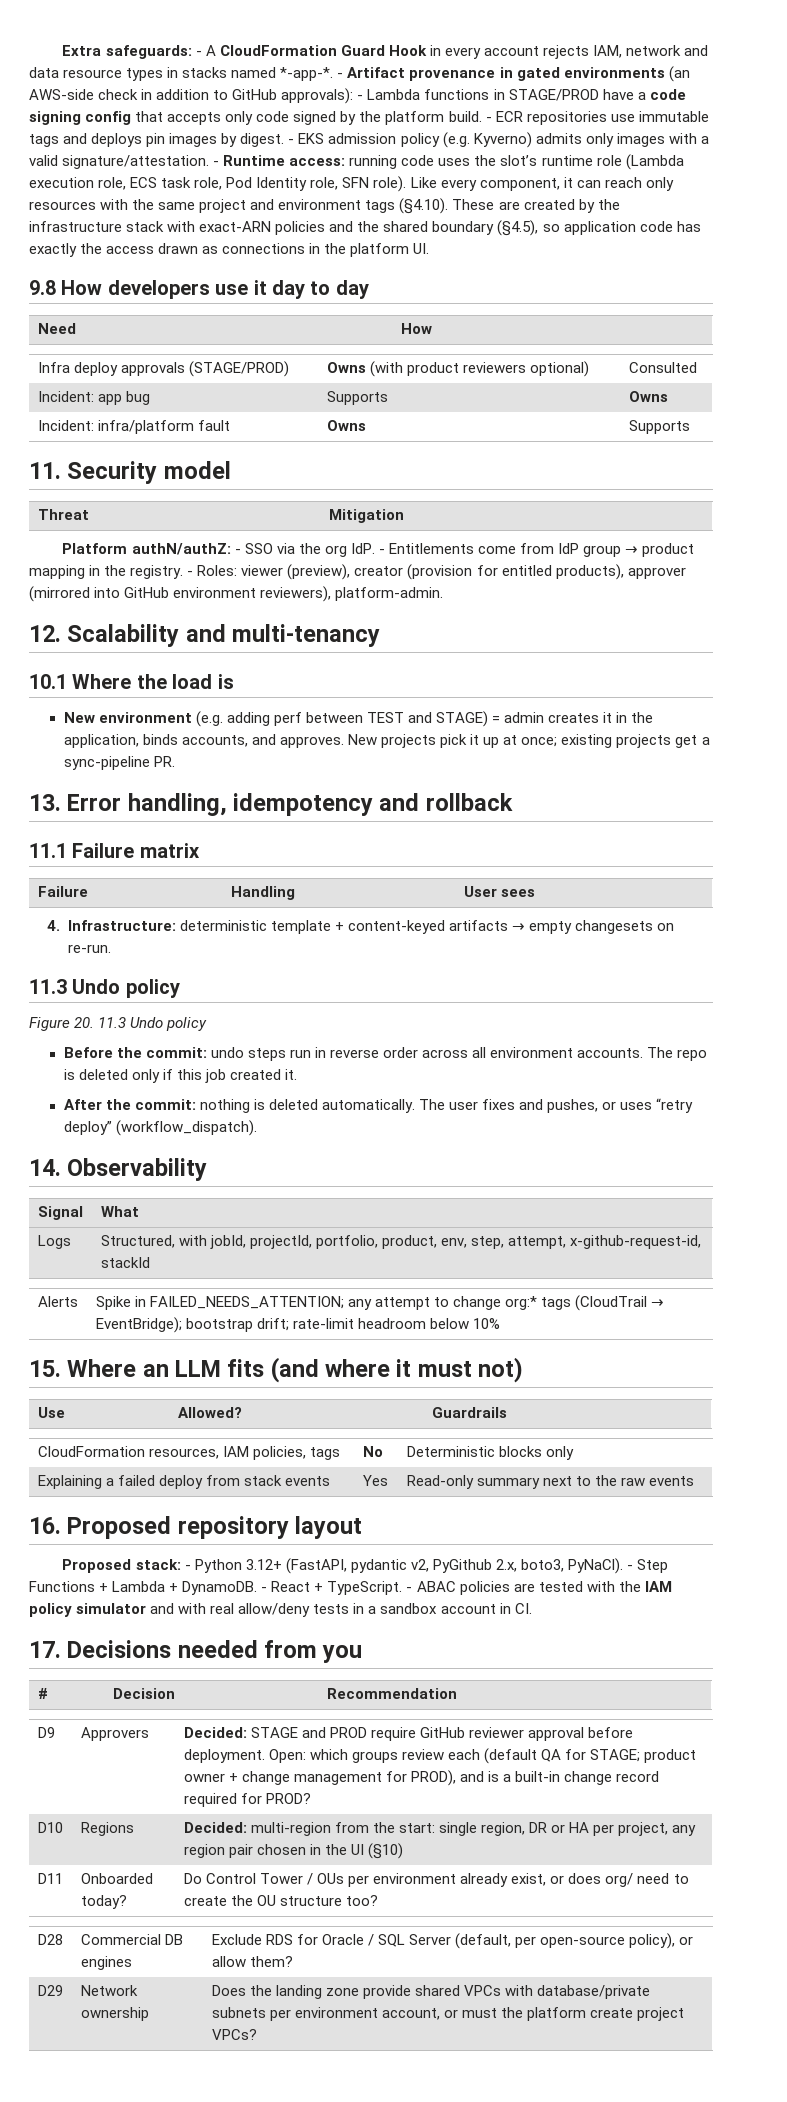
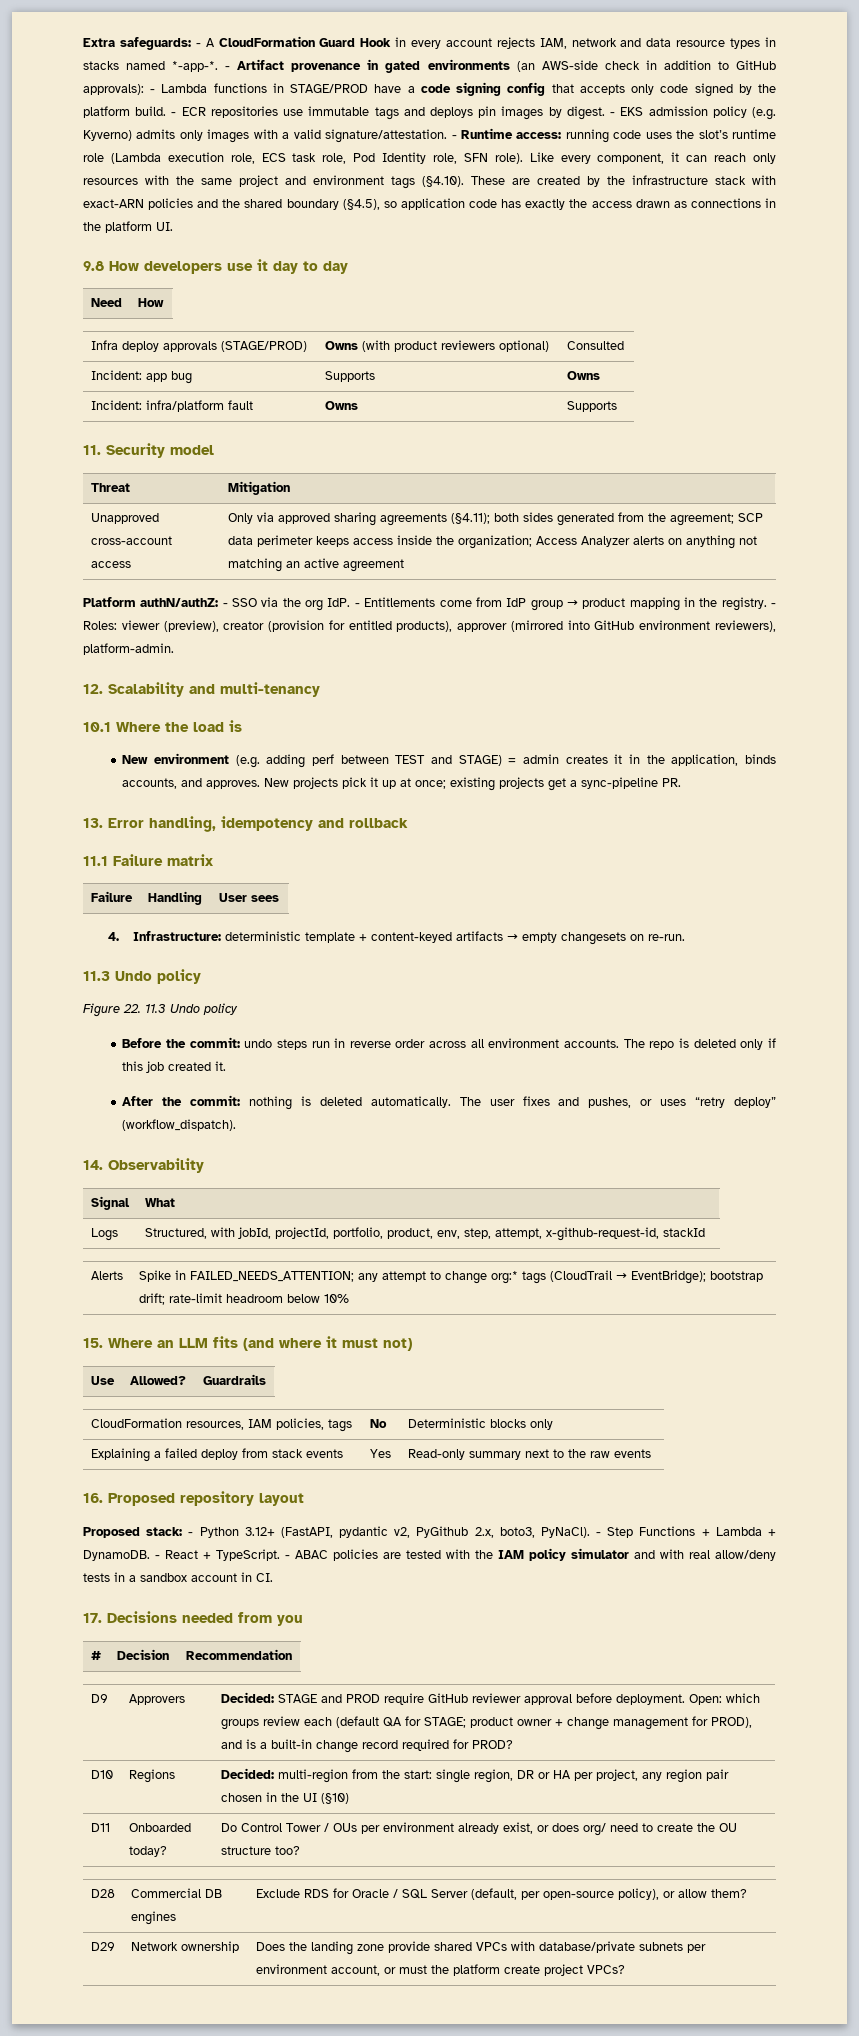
(404, 516) none -> [90,513,159,524] [90,536,172,545] [90,561,131,568] [227,512,763,526] [227,535,757,549] [227,558,404,572] // Unapproved cross-account access | Only via approved sharing agreements (§4.11); both sides generated from the agreement; SCP data perimeter keeps access inside the organization; Access Analyzer alerts on anything not matching an active agreement
[74,1017,95,1028] 20. -> [123,1004,141,1013] 22.

